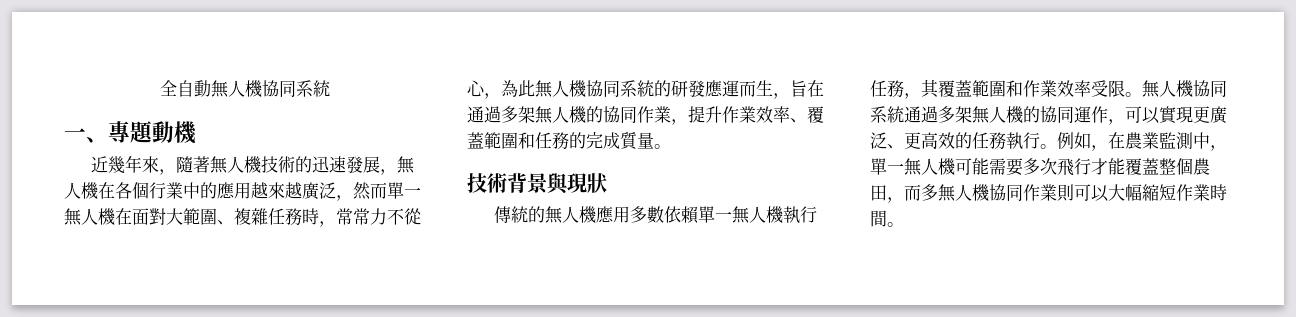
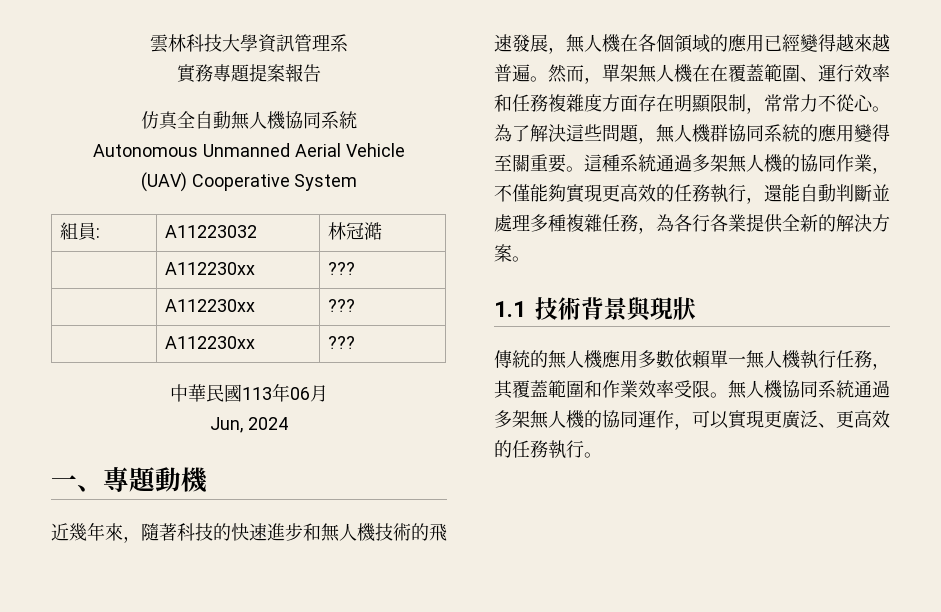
(160, 88) none -> [150,34,348,53] [177,63,321,83] [141,111,178,130] 雲林科技大學資訊管理系 // 實務專題提案報告 // 仿真
(330, 88) none -> [93,143,405,157] [140,172,358,192] [60,222,101,240] [165,225,258,238] [328,222,383,240] [165,262,256,275] [328,262,356,275] [165,299,256,312] [328,299,356,312] [165,336,256,349] [328,336,356,349] [170,383,328,402] [210,417,288,433] // Autonomous Unmanned Aerial Vehicle // (UAV) Cooperative System // 組員: | A11223032 | 林冠澔 // | A112230xx | ??? // | A112230xx | ??? // | A112230xx | ??? // 中華民國113年06月 // Jun, 2024
(211, 164) none -> [177,523,321,541] 科技的快速進步和
[312,156,330,173] 迅 -> [429,523,447,541] 飛
[149,182,421,201] [64,208,422,227] [467,80,824,99] 行業中的應用越來越廣泛，然而單一無人機在面對大範圍、複雜任務時，常常力不從心，為此無人機協同系統的研發應運而生，旨在 -> [674,34,890,53] [494,64,890,84] [494,94,890,114] [494,124,890,144] [494,154,656,173] 領域的應用已經變得越來越普遍。然而，單架無人機在在覆蓋範圍、運行效率和任務複雜度方面存在明顯限制，常常力不從心。為了解決這些問題，無人機群協同系統的應用變得至關重要。這種系統
[688,106,824,123] [467,132,654,150] 提升作業效率、覆蓋範圍和任務的完成質量 -> [494,184,890,204] [494,214,890,234] [494,244,512,262] 不僅能夠實現更高效的任務執行，還能自動判斷並處理多種複雜任務，為各行各業提供全新的解決方案
(671, 146) none -> [494,301,526,317] 1.1
[1057,132,1227,151] [870,158,1210,176] [870,184,1227,203] [870,210,904,227] 例如，在農業監測中，單一無人機可能需要多次飛行才能覆蓋整個農田，而多無人機協同作業則可以大幅縮短作業時間。 -> (602, 455) none

